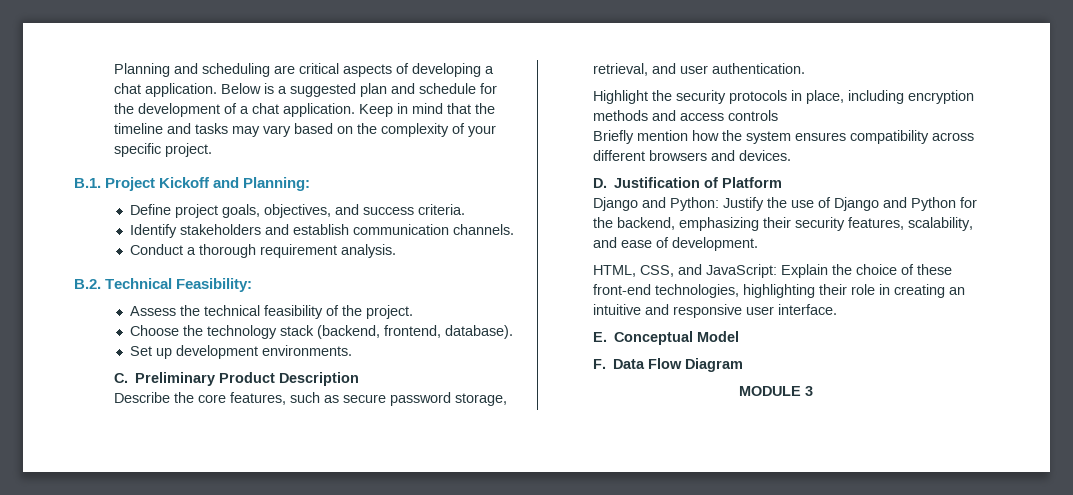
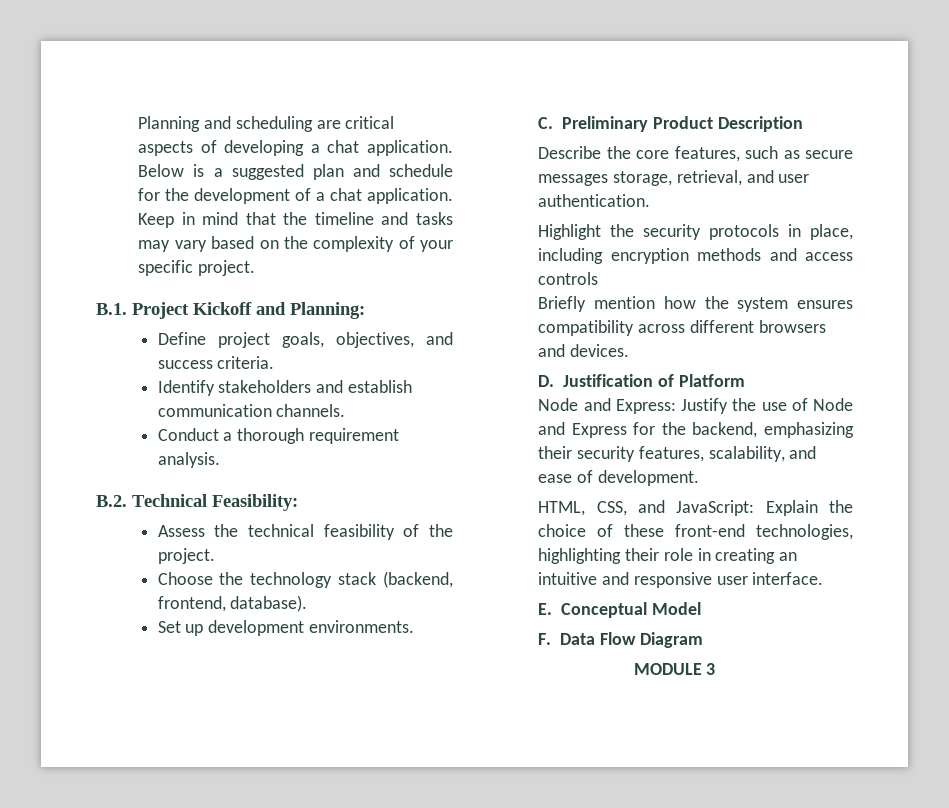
[390,392,452,406] password -> [538,174,609,186] messages
[593,197,720,211] Django and Python: -> [538,398,676,414] Node and Express:
[834,197,957,211] Django and Python -> [813,398,853,411] [538,422,627,438] Node and Express

